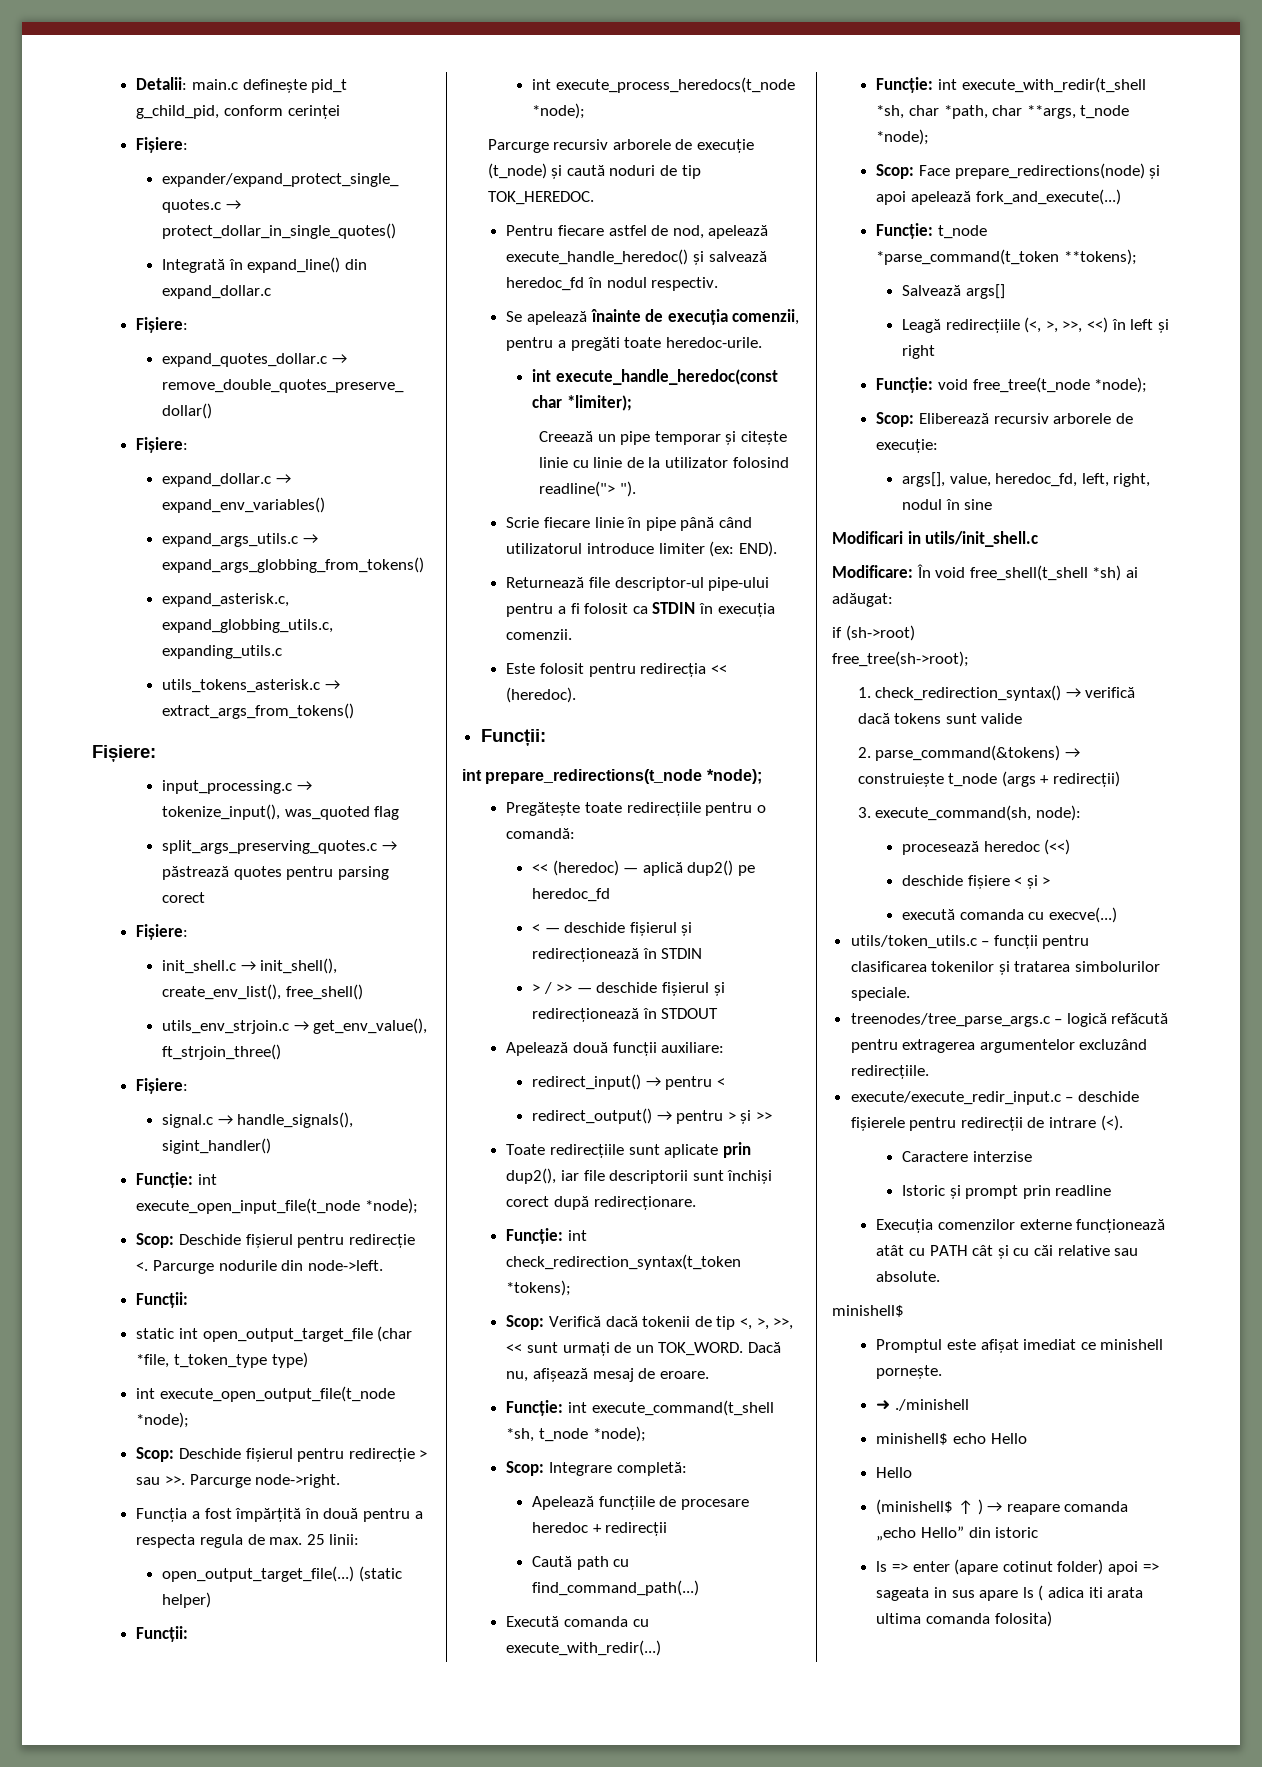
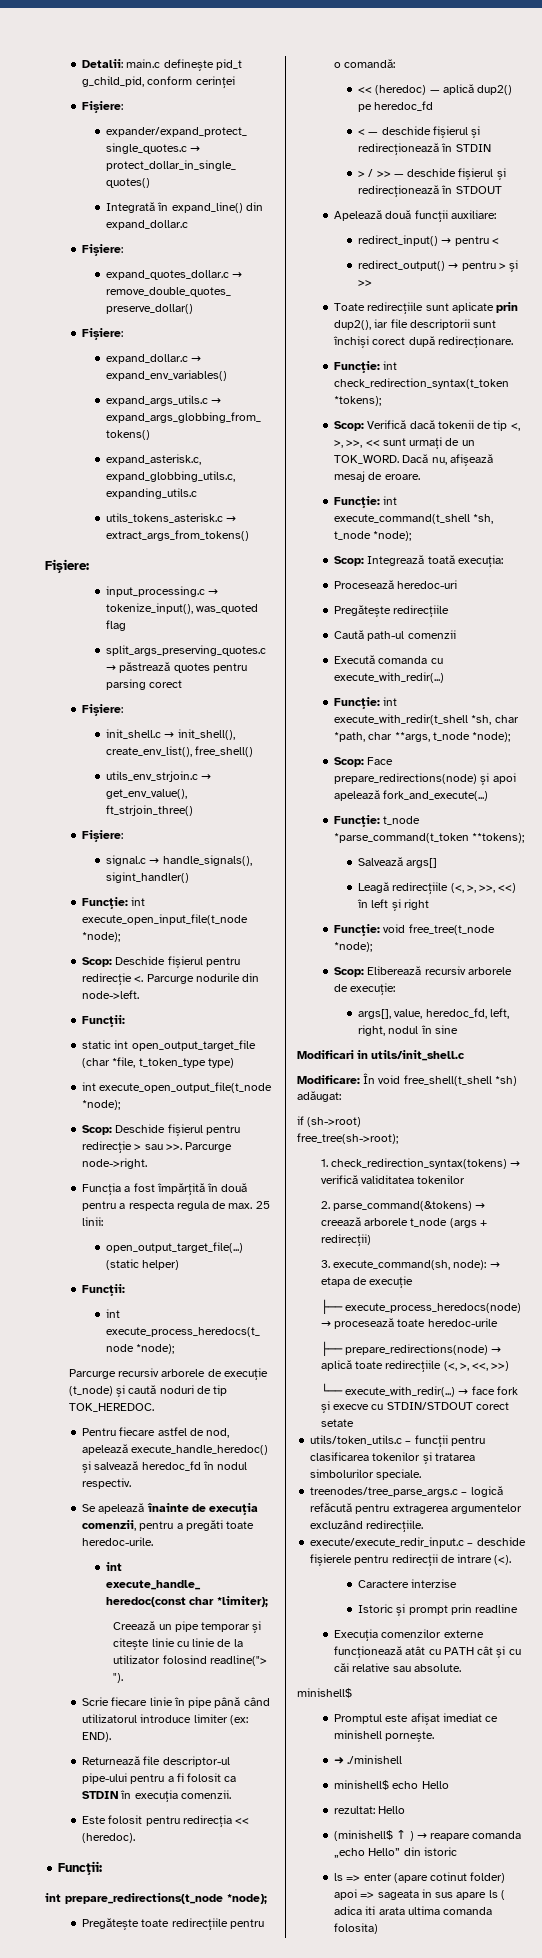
[548,1462,687,1476] [532,1496,749,1510] [532,1522,668,1536] [532,1556,630,1570] [532,1580,700,1596] Integrare completă: // Apelează funcțiile de procesare heredoc + redirecții // Caută path cu find_command_path(...) -> [367,555,503,567] [334,580,458,589] [334,605,450,617] [334,630,456,641] Integrează toată execuția: // Procesează heredoc-uri // Pregătește redirecțiile // Caută path-ul comenzii
[1125,567,1138,578] ai -> (517, 1081) none
[875,685,1062,701] check_redirection_syntax() -> [331,1158,508,1169] check_redirection_syntax(tokens)
[857,713,1023,724] dacă tokens sunt valide -> [361,1175,466,1184] validitatea tokenilor
[857,773,944,787] construiește -> [320,1217,409,1226] creează arborele
[902,839,1071,855] [902,875,1051,889] [902,907,1117,923] // procesează heredoc (<<) // deschide fișiere < și > // execută comanda cu execve(...) -> [489,1262,500,1268] [320,1276,414,1288] [320,1299,522,1314] [320,1318,498,1329] [320,1341,502,1356] [320,1360,510,1372] [320,1383,518,1397] [320,1401,509,1413] [320,1419,354,1427] → etapa de execuție // ├── execute_process_heredocs(node) → procesează toate heredoc-urile // ├── prepare_redirections(node) → aplică toate redirecțiile (<, >, <<, >>) // └── execute_with_redir(...) → face fork și execve cu STDIN/STDOUT corect setate
(1027, 1438) none -> [334,1806,376,1814] rezultat:

